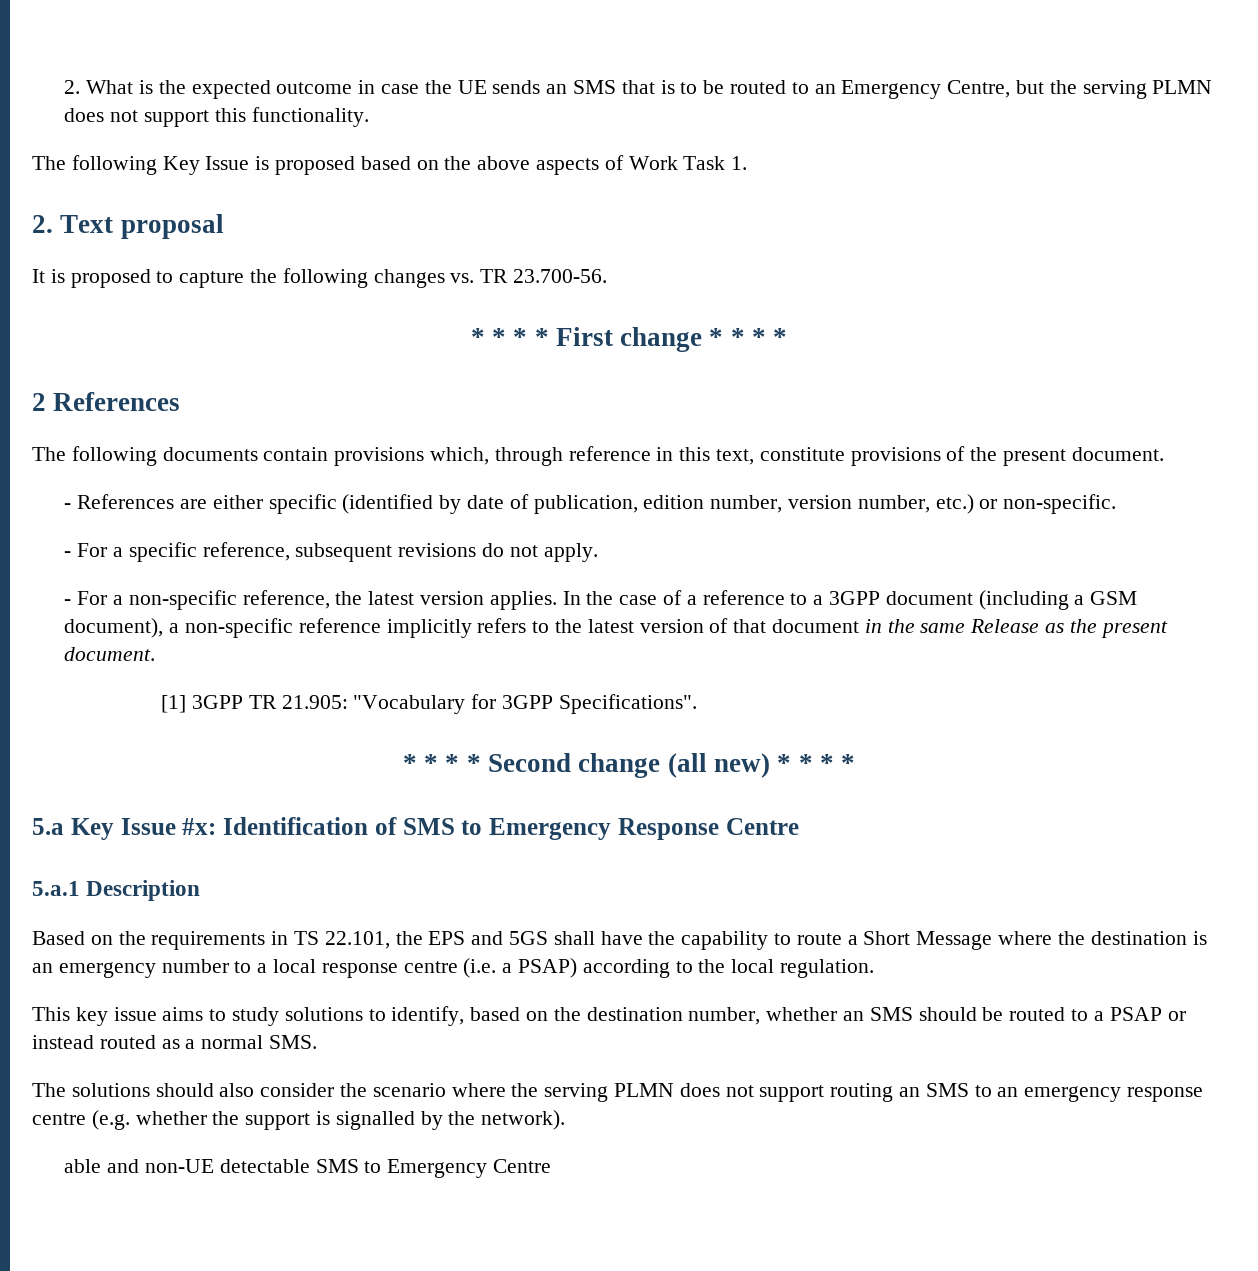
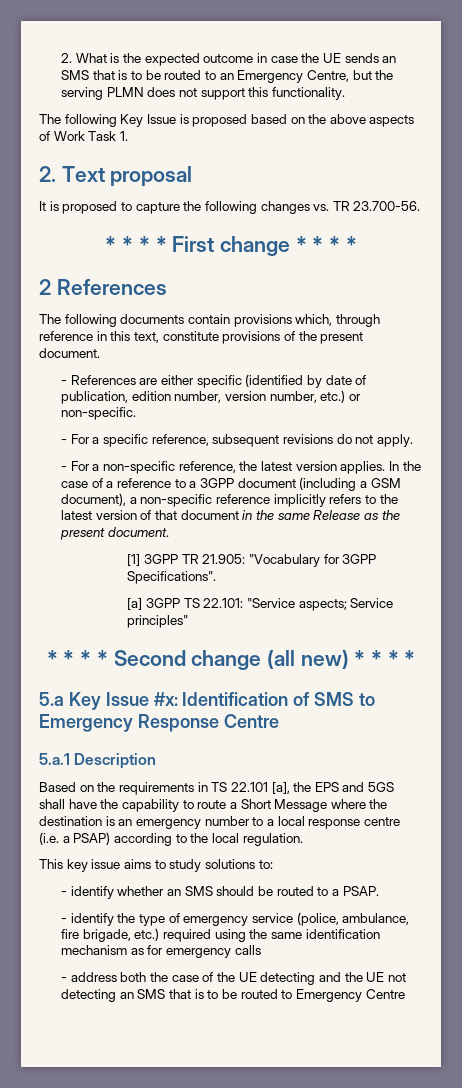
(697, 704) none -> [127,598,394,611] [127,615,189,628] // [a] 3GPP TS 22.101: "Service aspects; Service principles"
[324,931,390,949] 22.101, -> [230,782,290,794] 22.101 [a],
[368,1006,761,1026] to identify, based on the destination number, -> [258,860,273,869] [61,886,114,899] to: // - identify
[1109,1007,1186,1021] [32,1035,318,1049] [32,1083,1204,1102] [32,1110,566,1130] [64,1159,359,1173] PSAP or instead routed as a normal SMS. // The solutions should also consider the scenario where the serving PLMN does not support routing an SMS to an emergency response centre (e.g. whether the support is signalled by the network). // able and non-UE detectable SMS -> [342,886,379,896] [61,912,410,926] [61,928,380,942] [61,945,261,958] [61,972,406,985] [61,989,278,1002] PSAP. // - identify the type of emergency service (police, ambulance, fire brigade, etc.) required using the same identification mechanism as for emergency calls // - address both the case of the UE detecting and the UE not detecting an SMS that is to be routed

